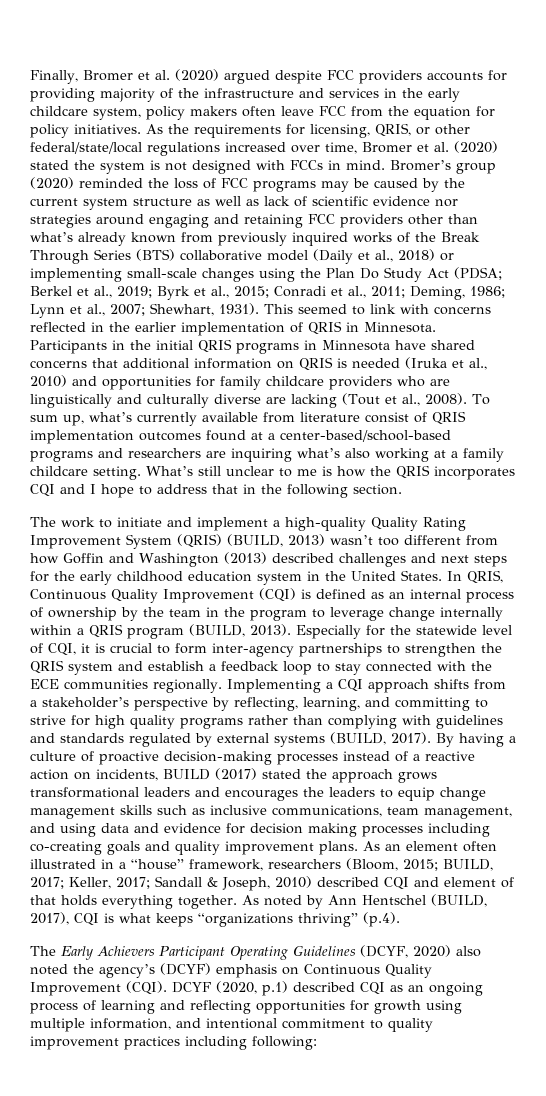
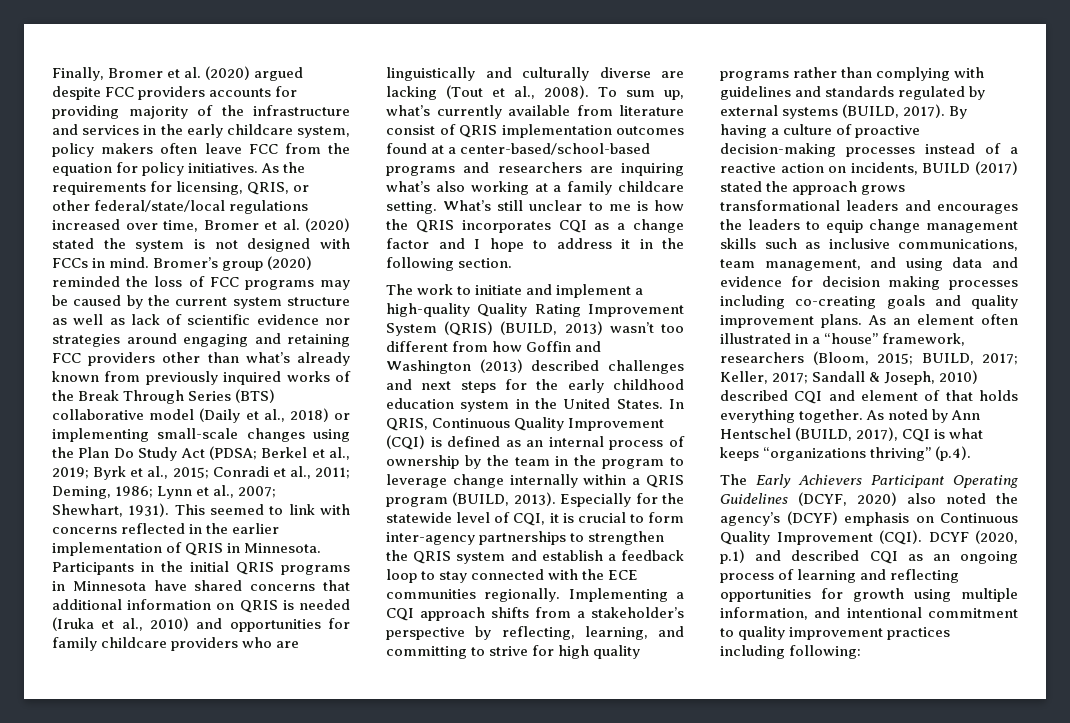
(55, 490) none -> [594,219,684,233] [386,238,429,249] as a change factor
[212,484,238,494] that -> [621,239,630,249] it
(288, 988) none -> [755,550,782,561] and

